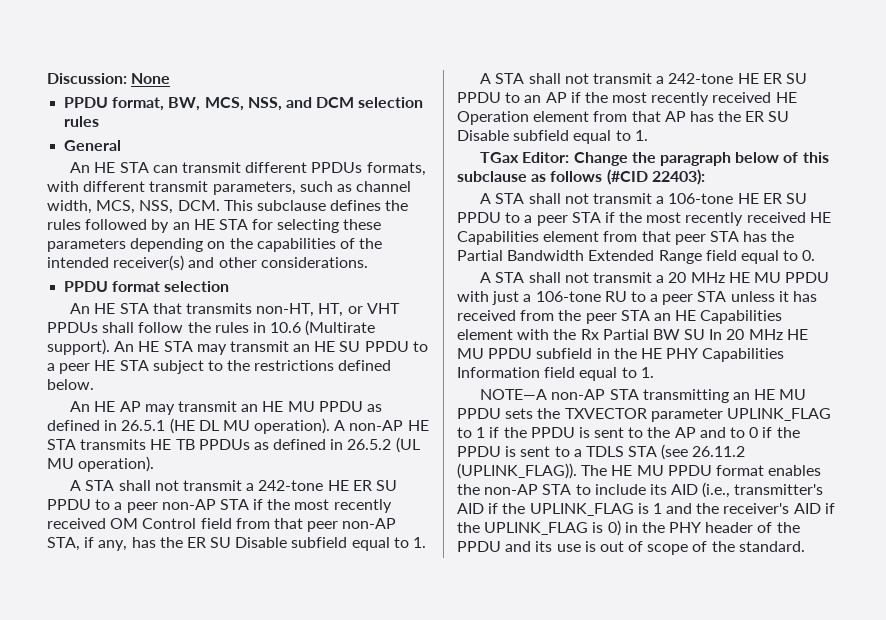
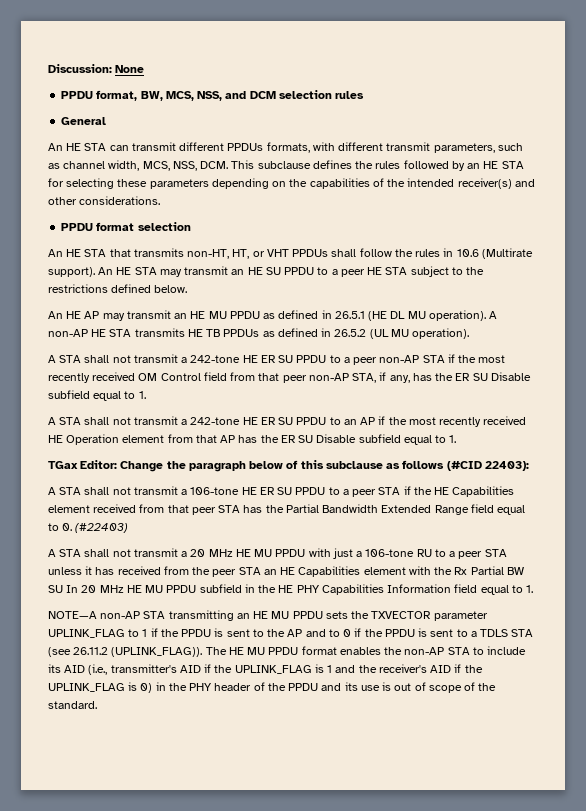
[646,212,831,226] [457,231,600,245] most recently received HE Capabilities element -> [434,486,515,497] [48,504,137,513] HE Capabilities element received
(816, 255) none -> [75,523,129,533] (#22403)

